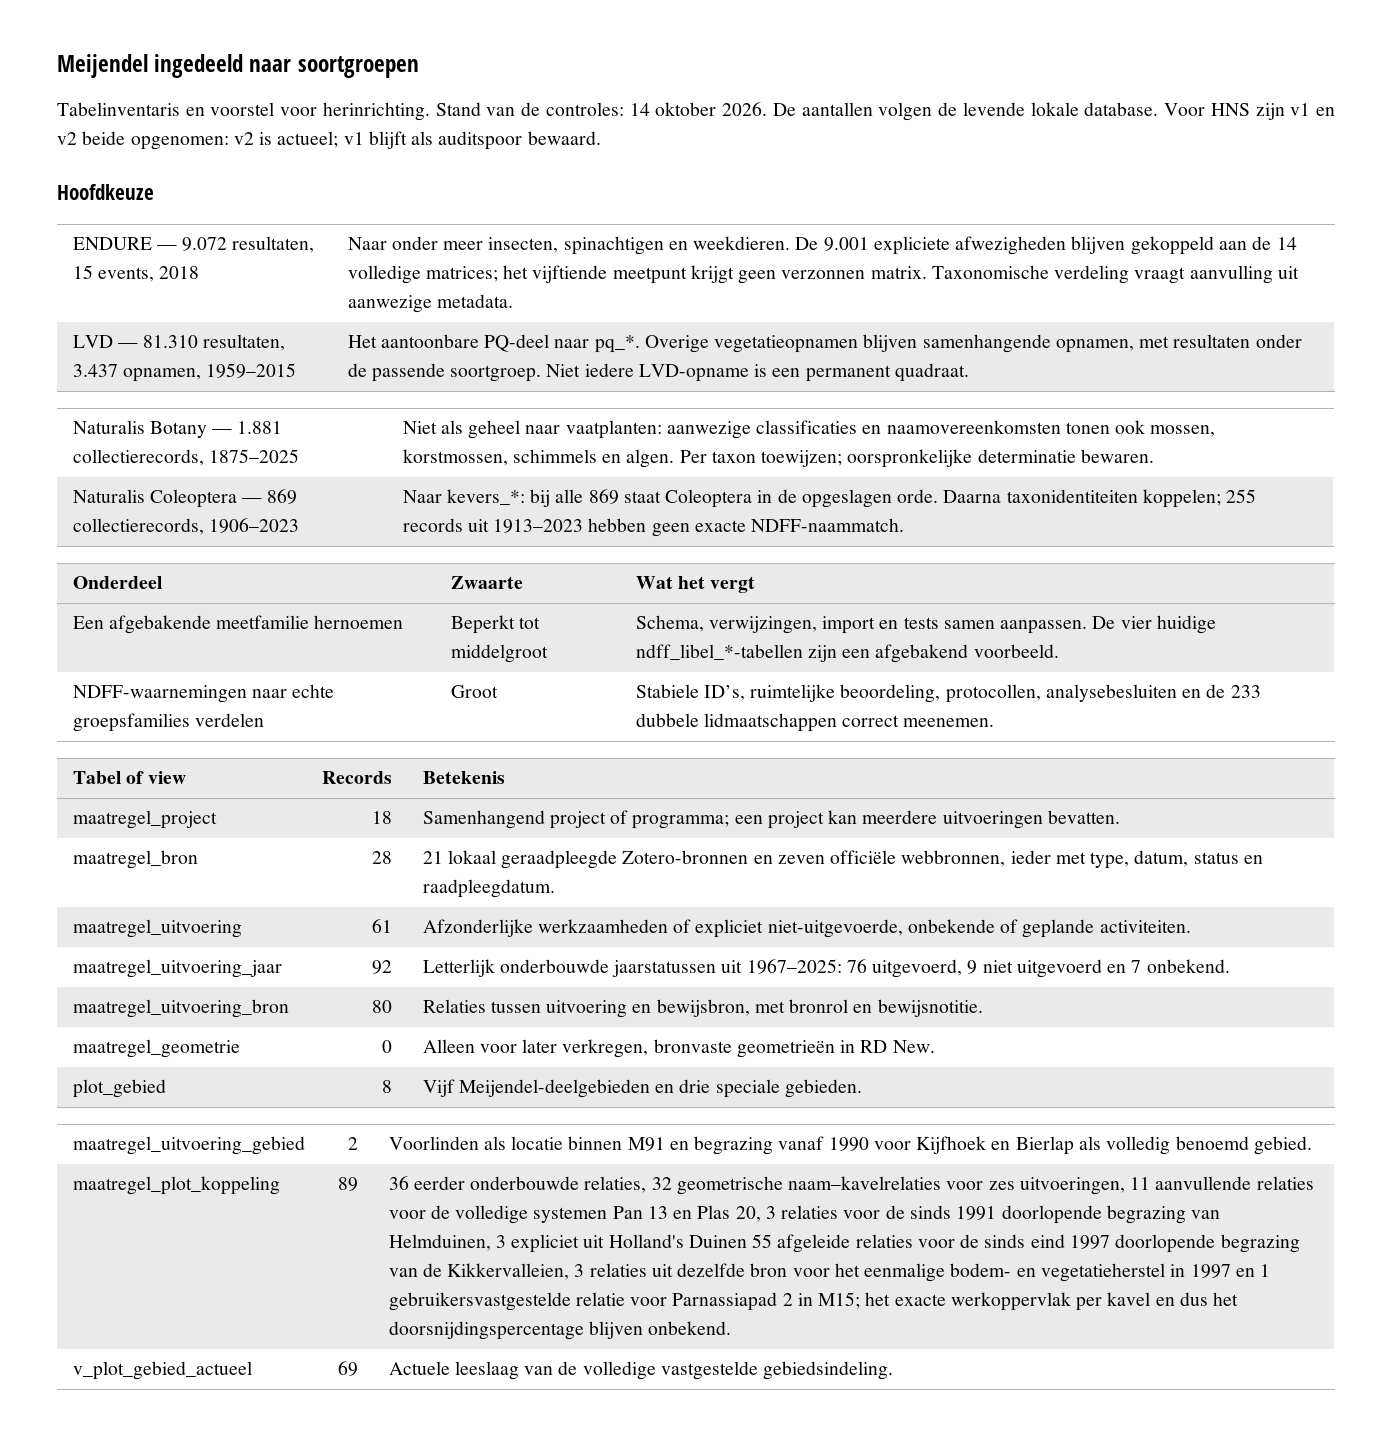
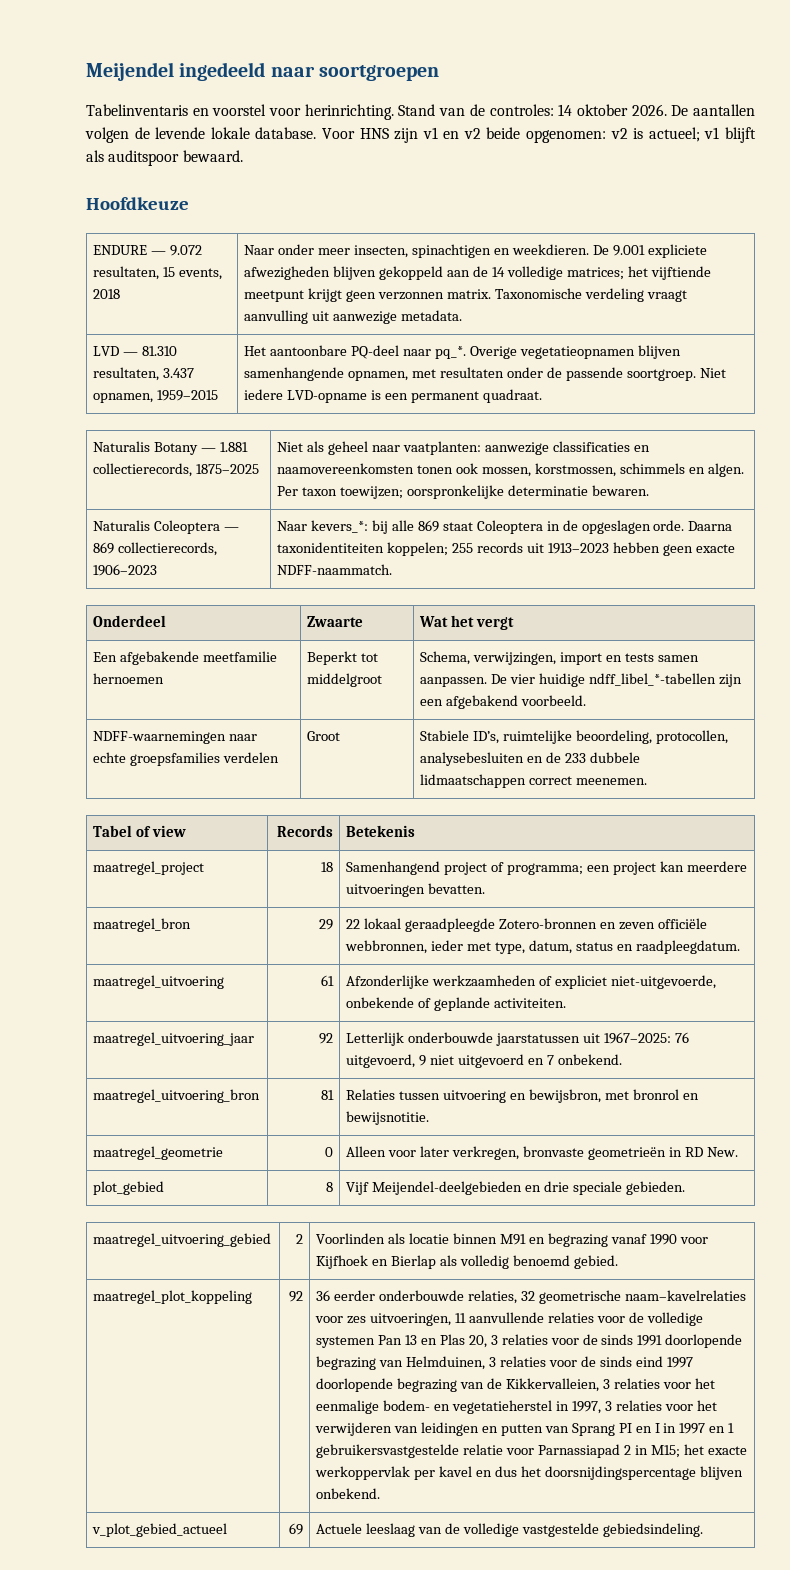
[372,851,393,864] [422,851,443,864] 28 | 21 -> [318,919,333,930] [346,919,361,929] 29 | 22
[372,1000,393,1013] 80 -> [320,1090,334,1100] 81
[338,1177,359,1191] 89 -> [288,1291,303,1302] 92
[511,1234,851,1253] expliciet uit Holland's Duinen 55 afgeleide -> (497, 1362) none
[651,1263,788,1277] uit dezelfde bron -> (660, 1383) none
(1186, 1270) none -> [571,1400,717,1414] [315,1422,677,1436] 1997, 3 relaties voor het verwijderen van leidingen en putten van Sprang PI en I in

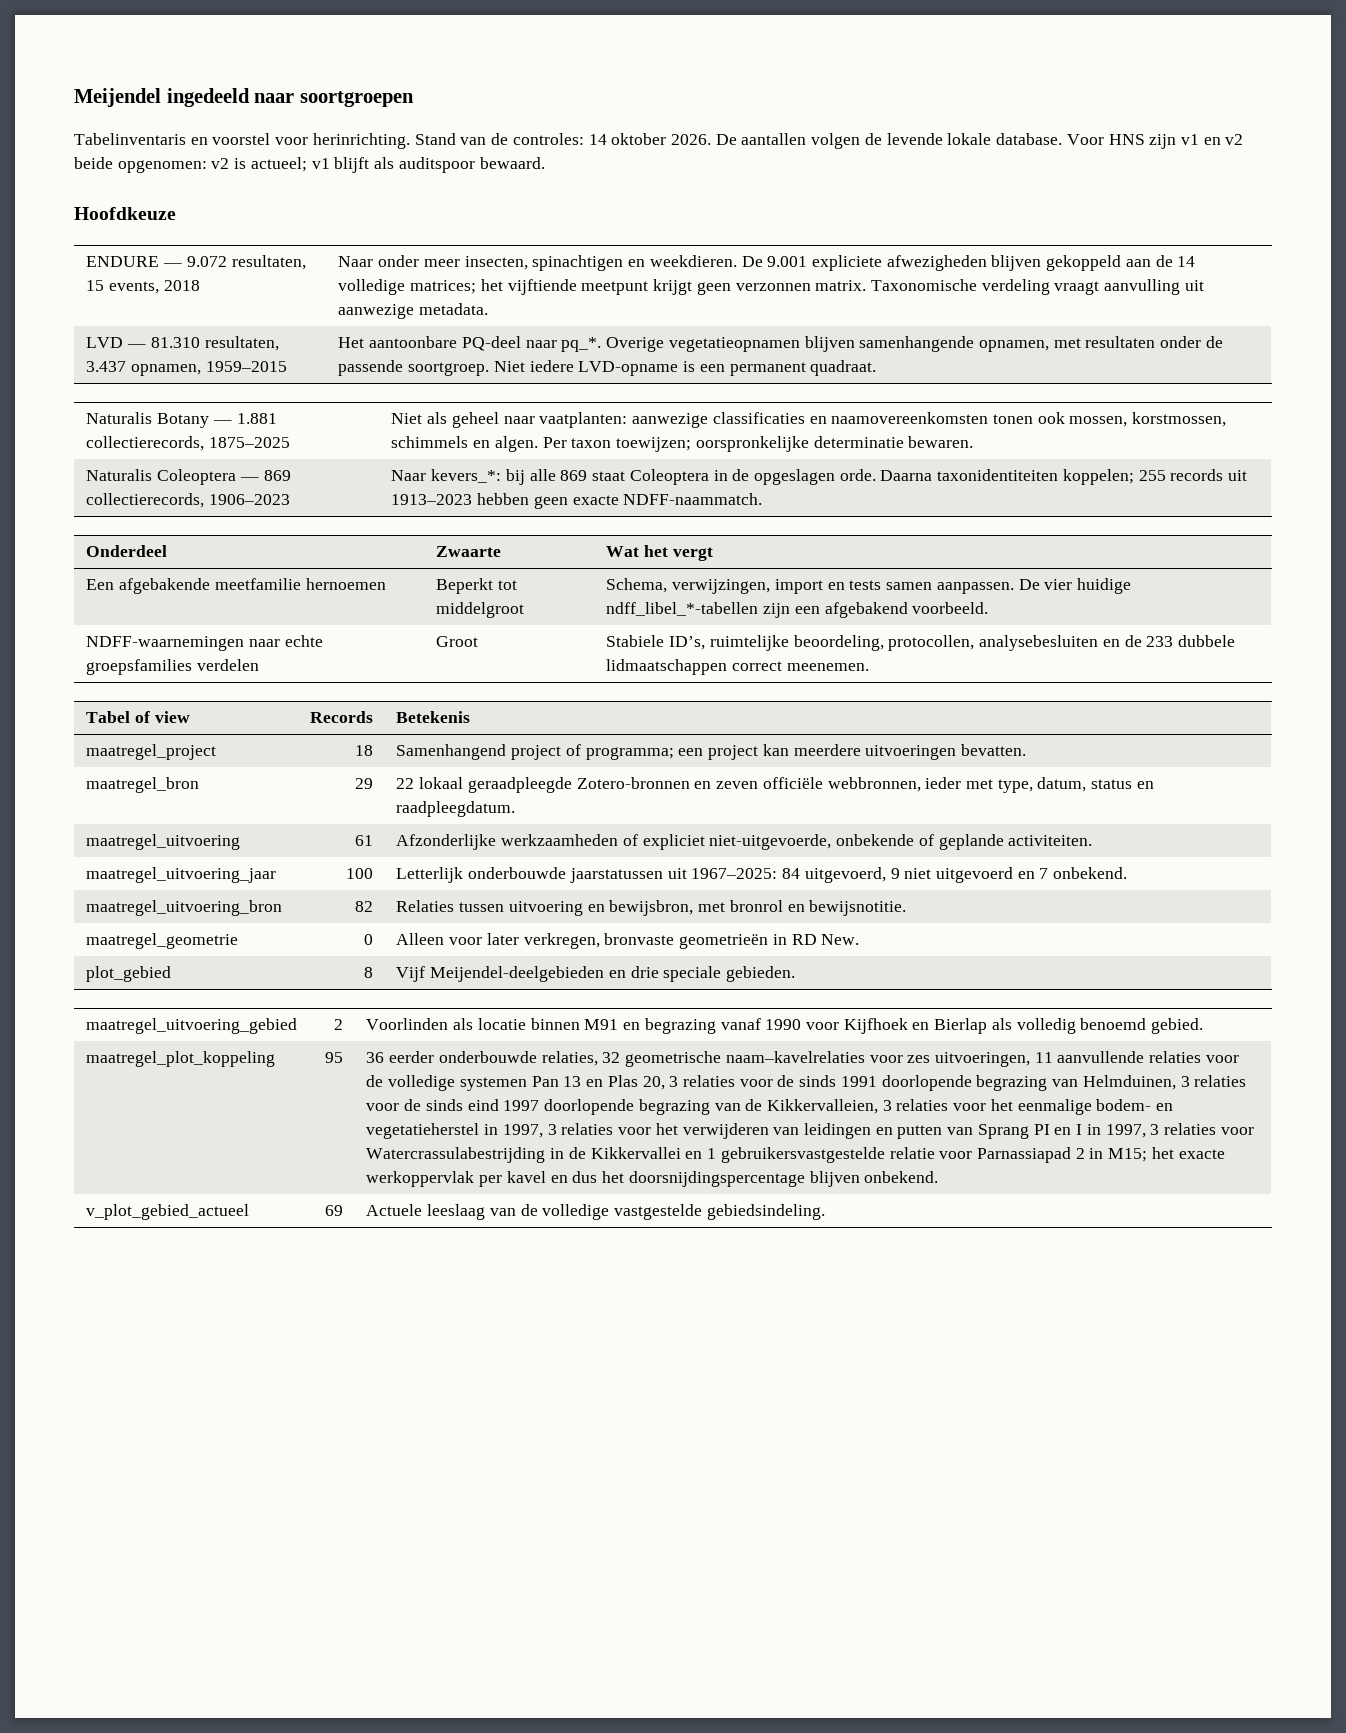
[318,1033,333,1044] 92 -> [345,868,373,879] 100
[674,1032,689,1043] 76 -> [782,868,801,879] 84
[320,1090,334,1100] 81 -> [354,901,373,912] 82
[288,1291,303,1302] 92 -> [324,1052,343,1063] 95
[679,1423,706,1434] 1997 -> [1105,1123,1254,1138] [366,1147,681,1163] 1997, 3 relaties voor Watercrassulabestrijding in de Kikkervallei

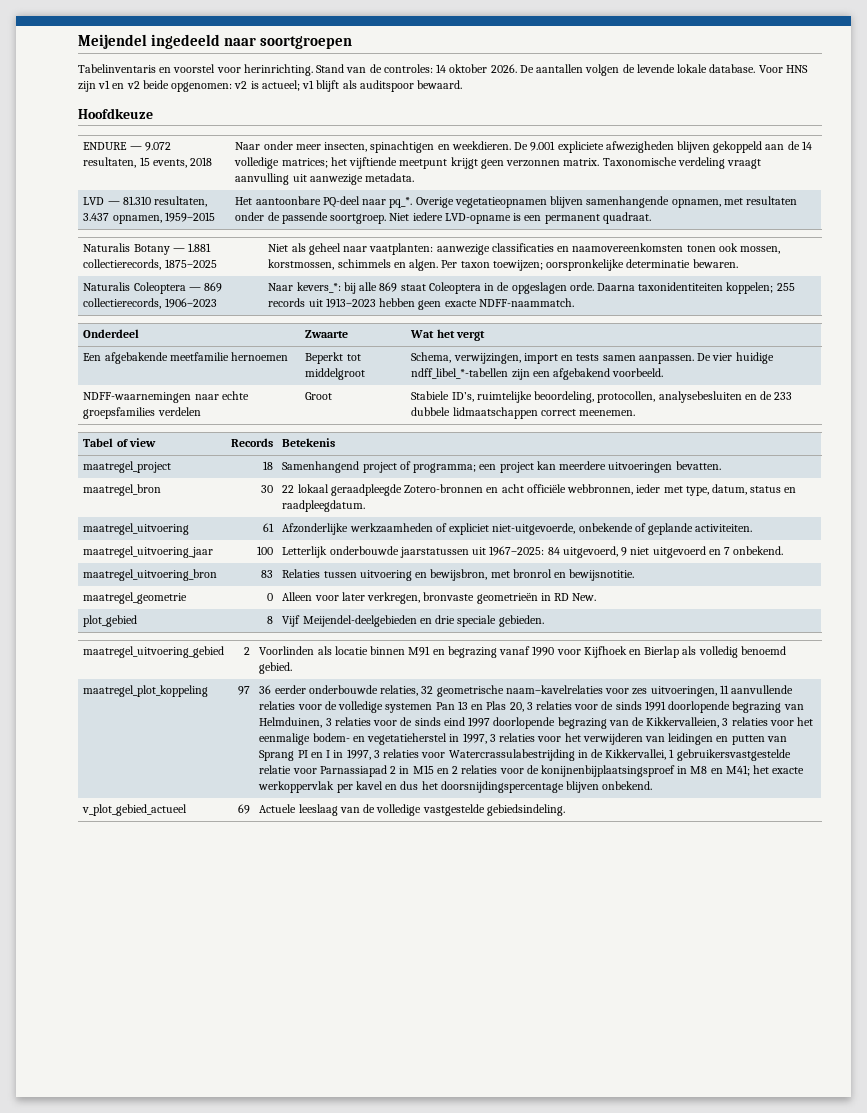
[354,778,373,789] 29 -> [260,485,273,493] 30
[716,781,759,789] zeven -> [501,484,524,493] acht
[354,901,373,912] 82 -> [260,570,273,578] 83
[324,1052,343,1063] 95 -> [237,686,250,695] 97
[590,1147,703,1159] Kikkervallei en -> [605,749,667,760] Kikkervallei,
[1108,1148,1148,1162] M15; -> [412,765,750,777] M15 en 2 relaties voor de konijnenbijplaatsingsproef in M8 en M41;

